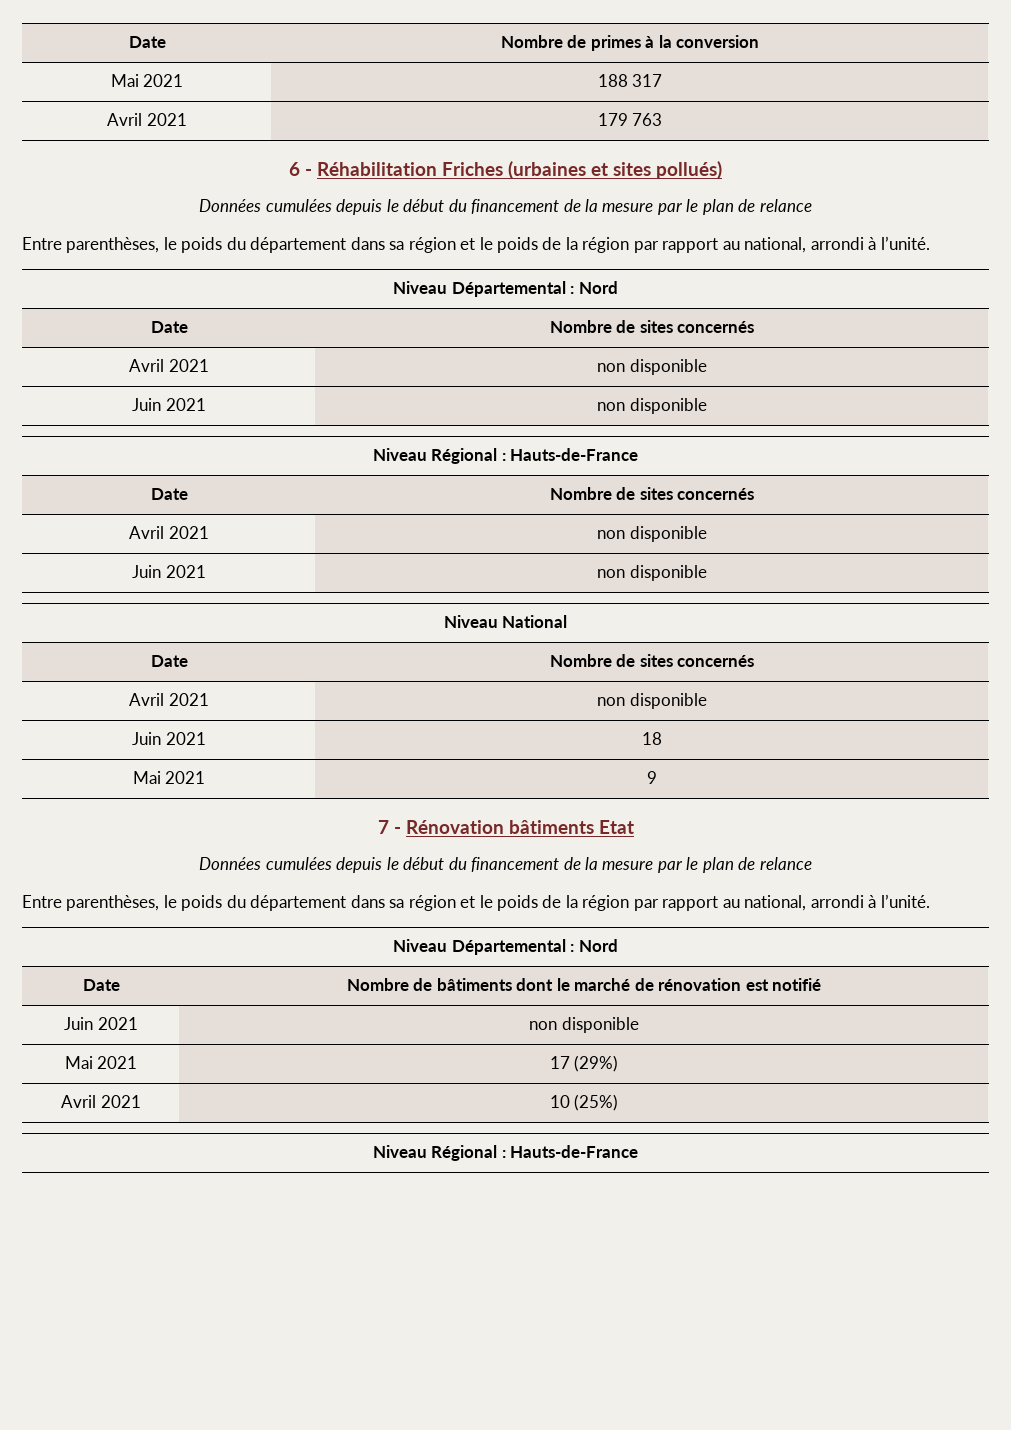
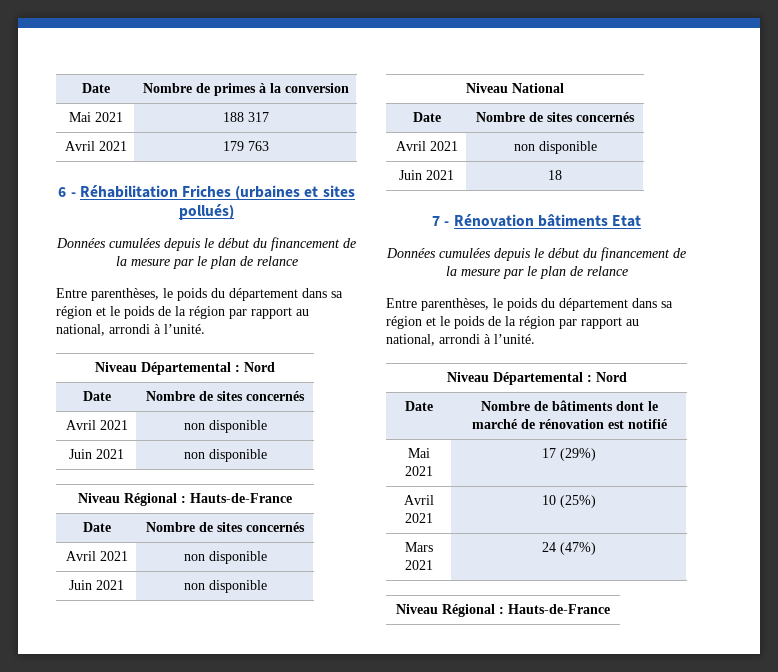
[132,771,206,784] [647,771,657,784] // Mai 2021 | 9 -> (562, 175) none
[64,1017,138,1030] [529,1017,639,1033] // Juin 2021 | non disponible -> (667, 424) none
(619, 1102) none -> [405,542,433,552] [405,560,433,570] [542,542,596,555] // Mars 2021 | 24 (47%)

